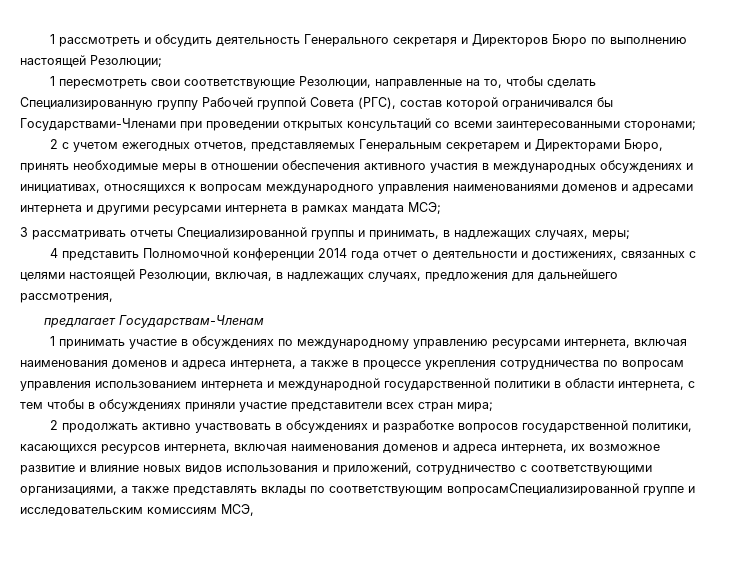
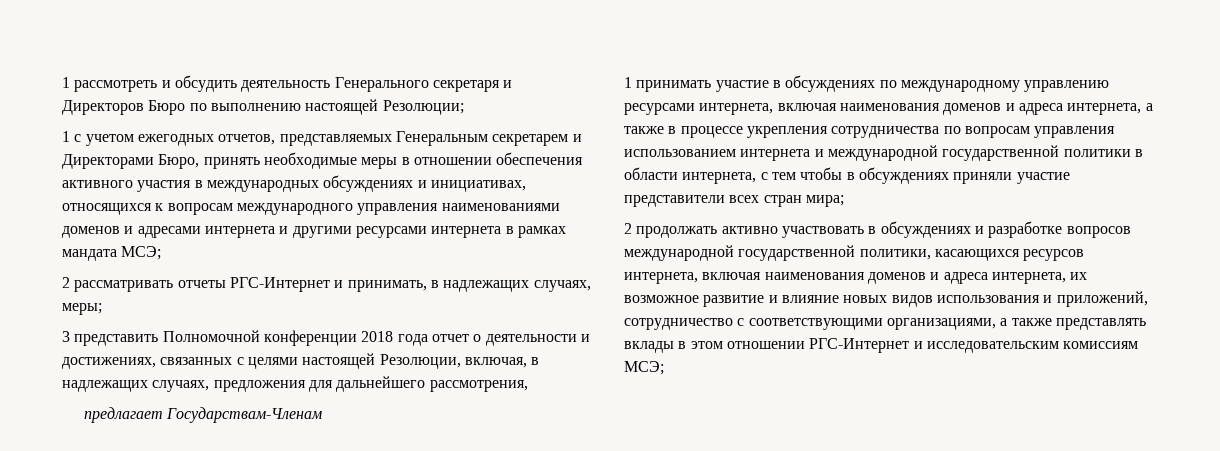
[59,76,597,89] [20,97,613,110] [20,118,696,131] [50,139,59,149] пересмотреть свои соответствующие Резолюции, направленные на то, чтобы сделать Специализированную группу Рабочей группой Совета (РГС), состав которой ограничивался бы Государствами-Членами при проведении открытых консультаций со всеми заинтересованными сторонами; // 2 -> (70, 136) none
[20,227,28,237] 3 -> [62,277,70,288] 2
[177,227,354,240] Специализированной группы -> [229,277,330,292] РГС-Интернет
[50,248,59,258] 4 -> [62,331,70,342] 3
[318,248,348,258] 2014 -> [361,331,394,342] 2018
(519, 428) none -> [624,245,734,261] международной
[310,483,684,496] по соответствующим вопросамСпециализированной группе -> [678,338,910,353] в этом отношении РГС-Интернет
[221,504,254,516] МСЭ, -> [624,361,664,375] МСЭ;

